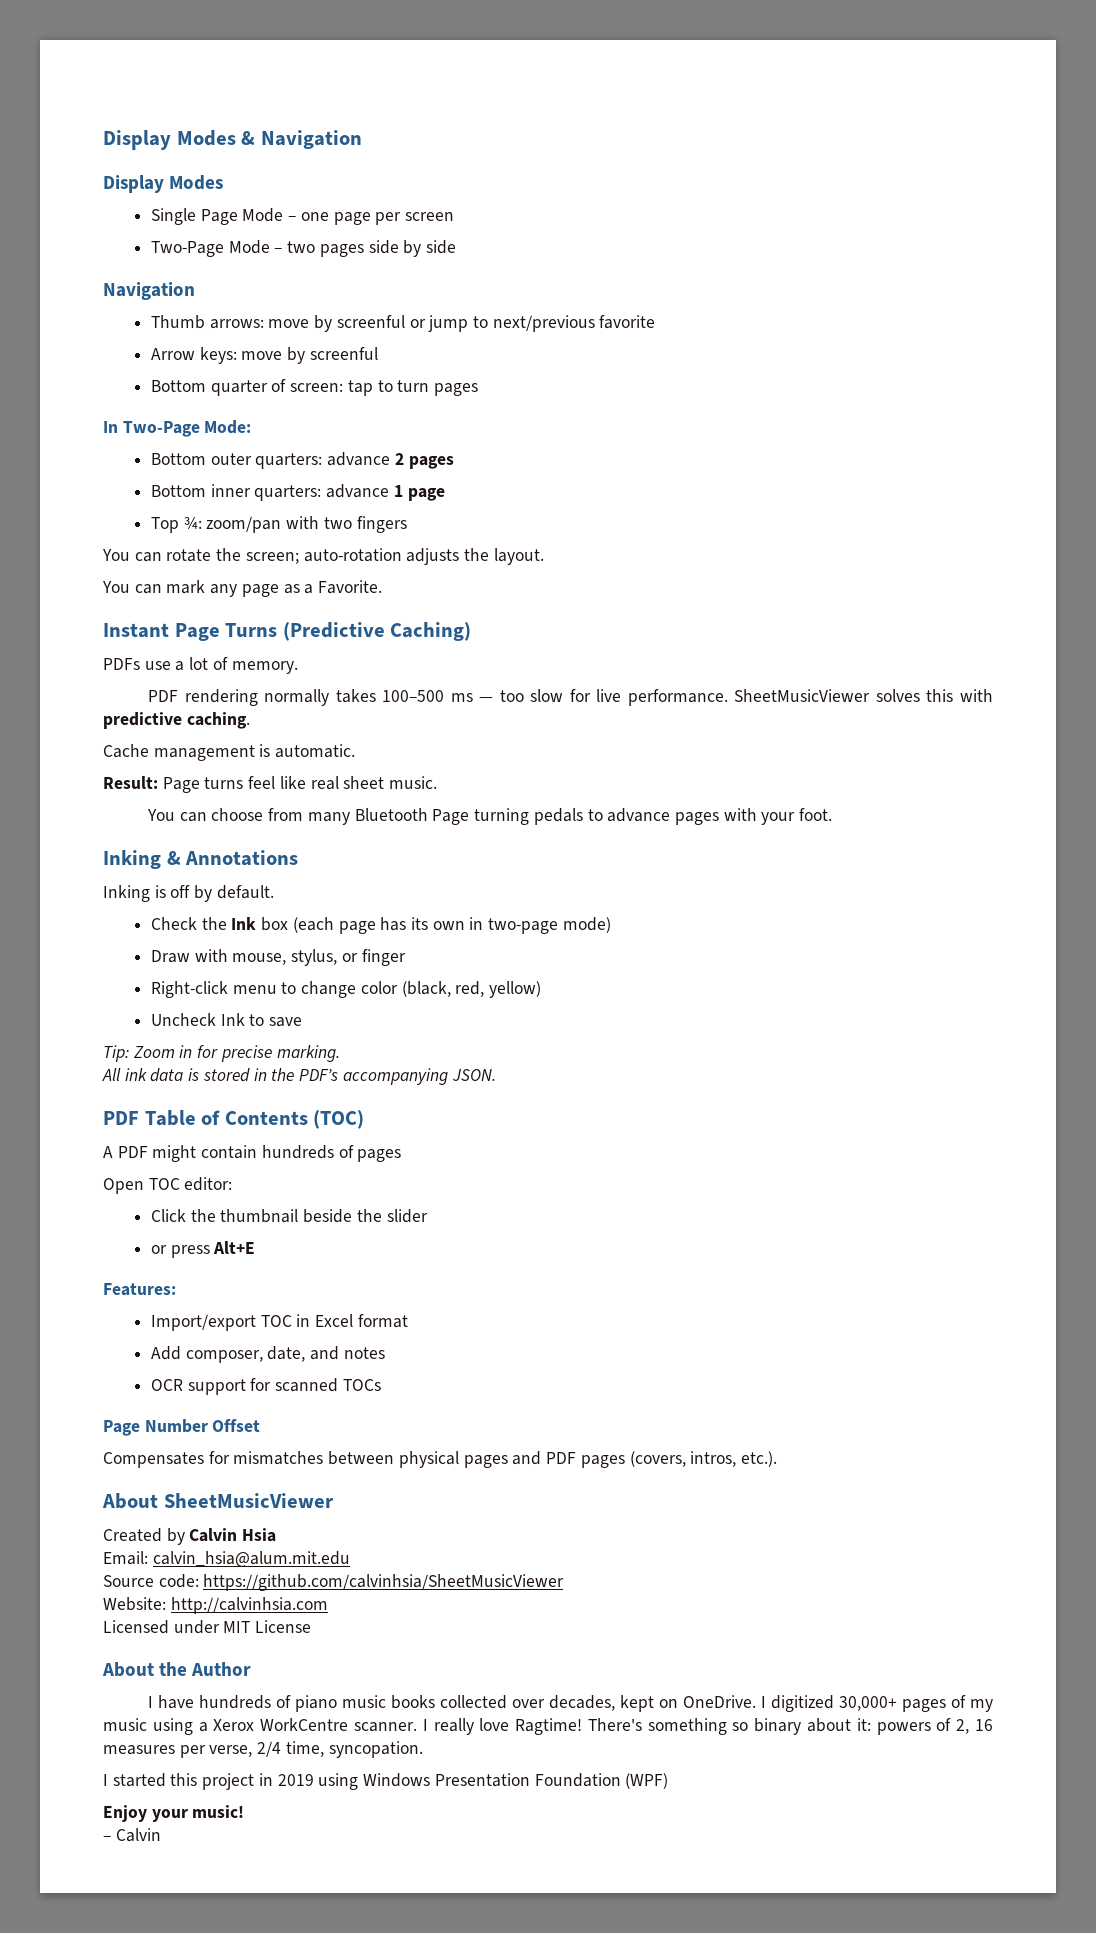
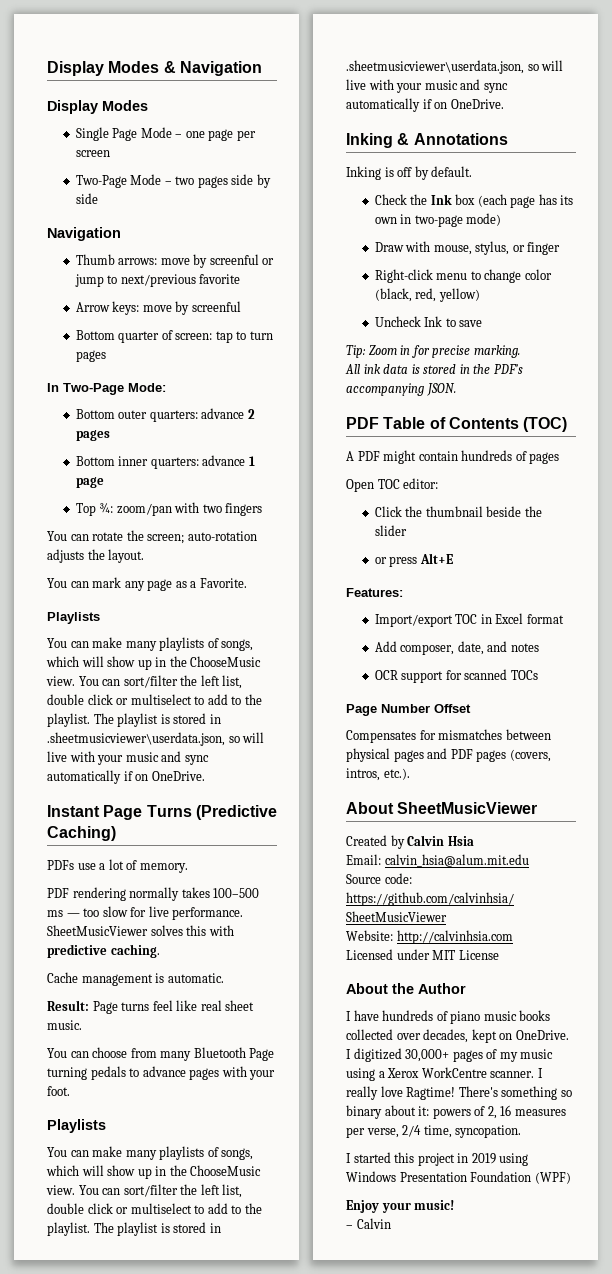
(383, 587) none -> [47,612,100,624] [47,637,254,651] [46,656,262,670] [46,675,243,689] [47,694,262,705] [47,713,221,727] [47,732,265,746] [47,751,209,765] [47,770,205,784] // Playlists // You can make many playlists of songs, which will show up in the ChooseMusic view. You can sort/filter the left list, double click or multiselect to add to the playlist. The playlist is stored in .sheetmusicviewer\userdata.json, so will live with your music and sync automatically if on OneDrive.
(833, 814) none -> [47,1119,106,1133] [47,1146,254,1160] [46,1165,262,1179] [46,1184,243,1198] [47,1203,262,1214] [47,1222,221,1236] [346,60,564,74] [346,79,508,93] [346,98,504,112] // Playlists // You can make many playlists of songs, which will show up in the ChooseMusic view. You can sort/filter the left list, double click or multiselect to add to the playlist. The playlist is stored in .sheetmusicviewer\userdata.json, so will live with your music and sync automatically if on OneDrive.

